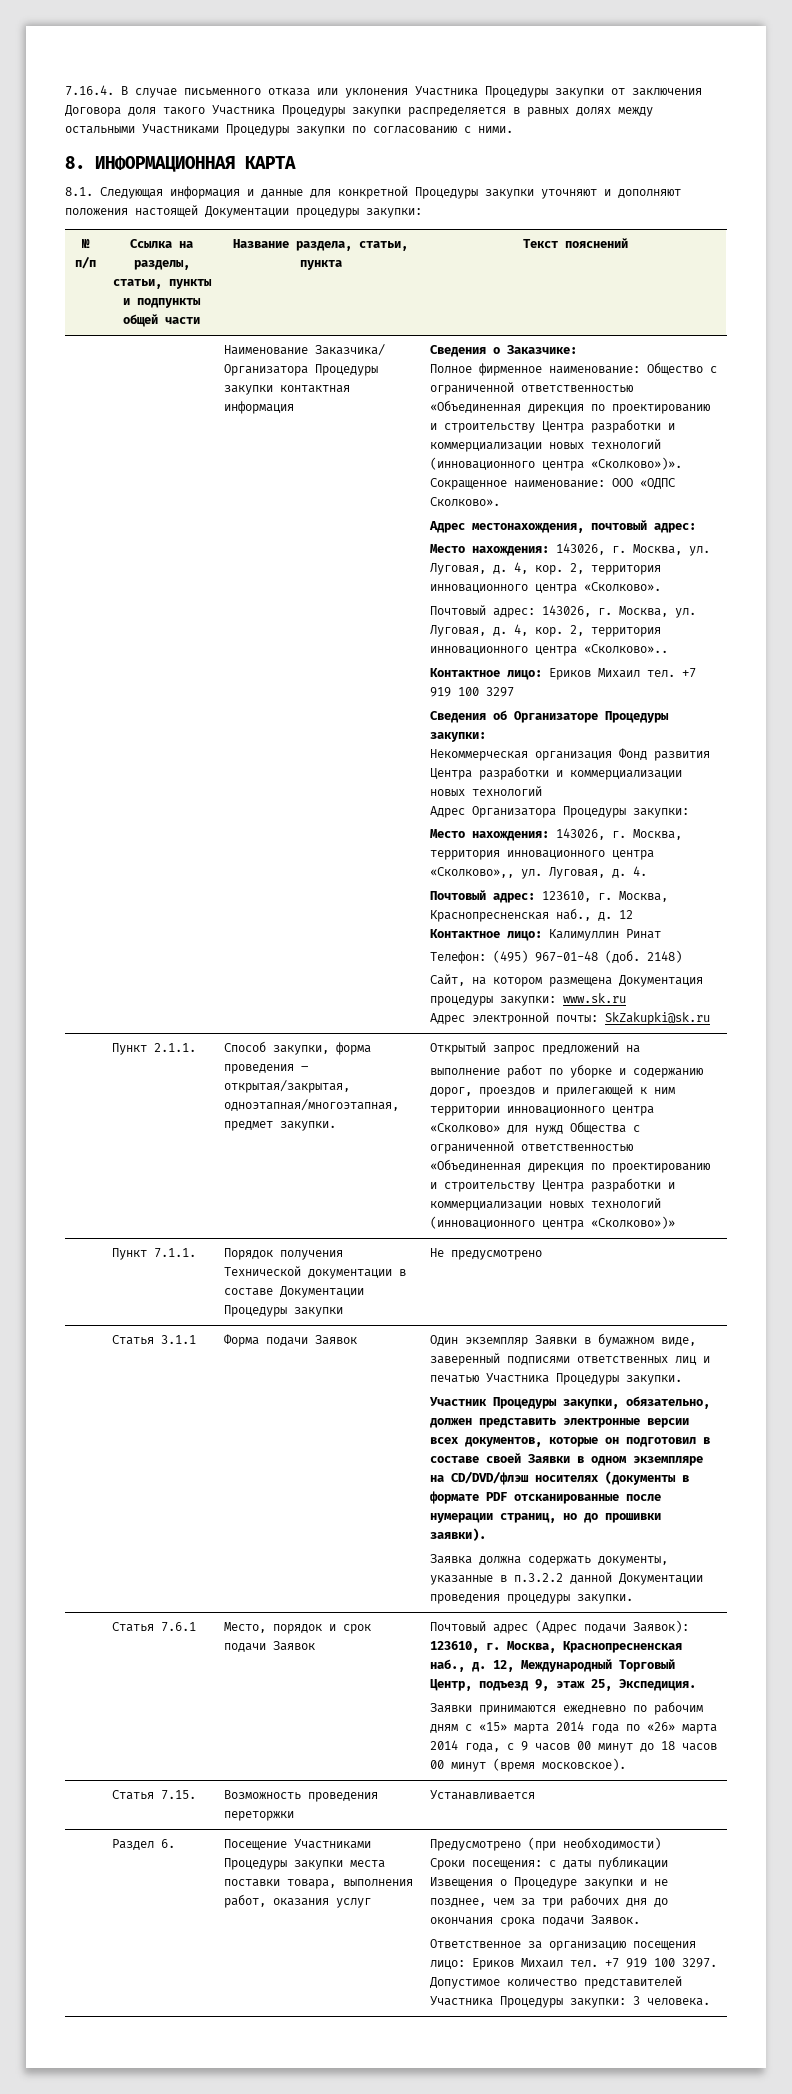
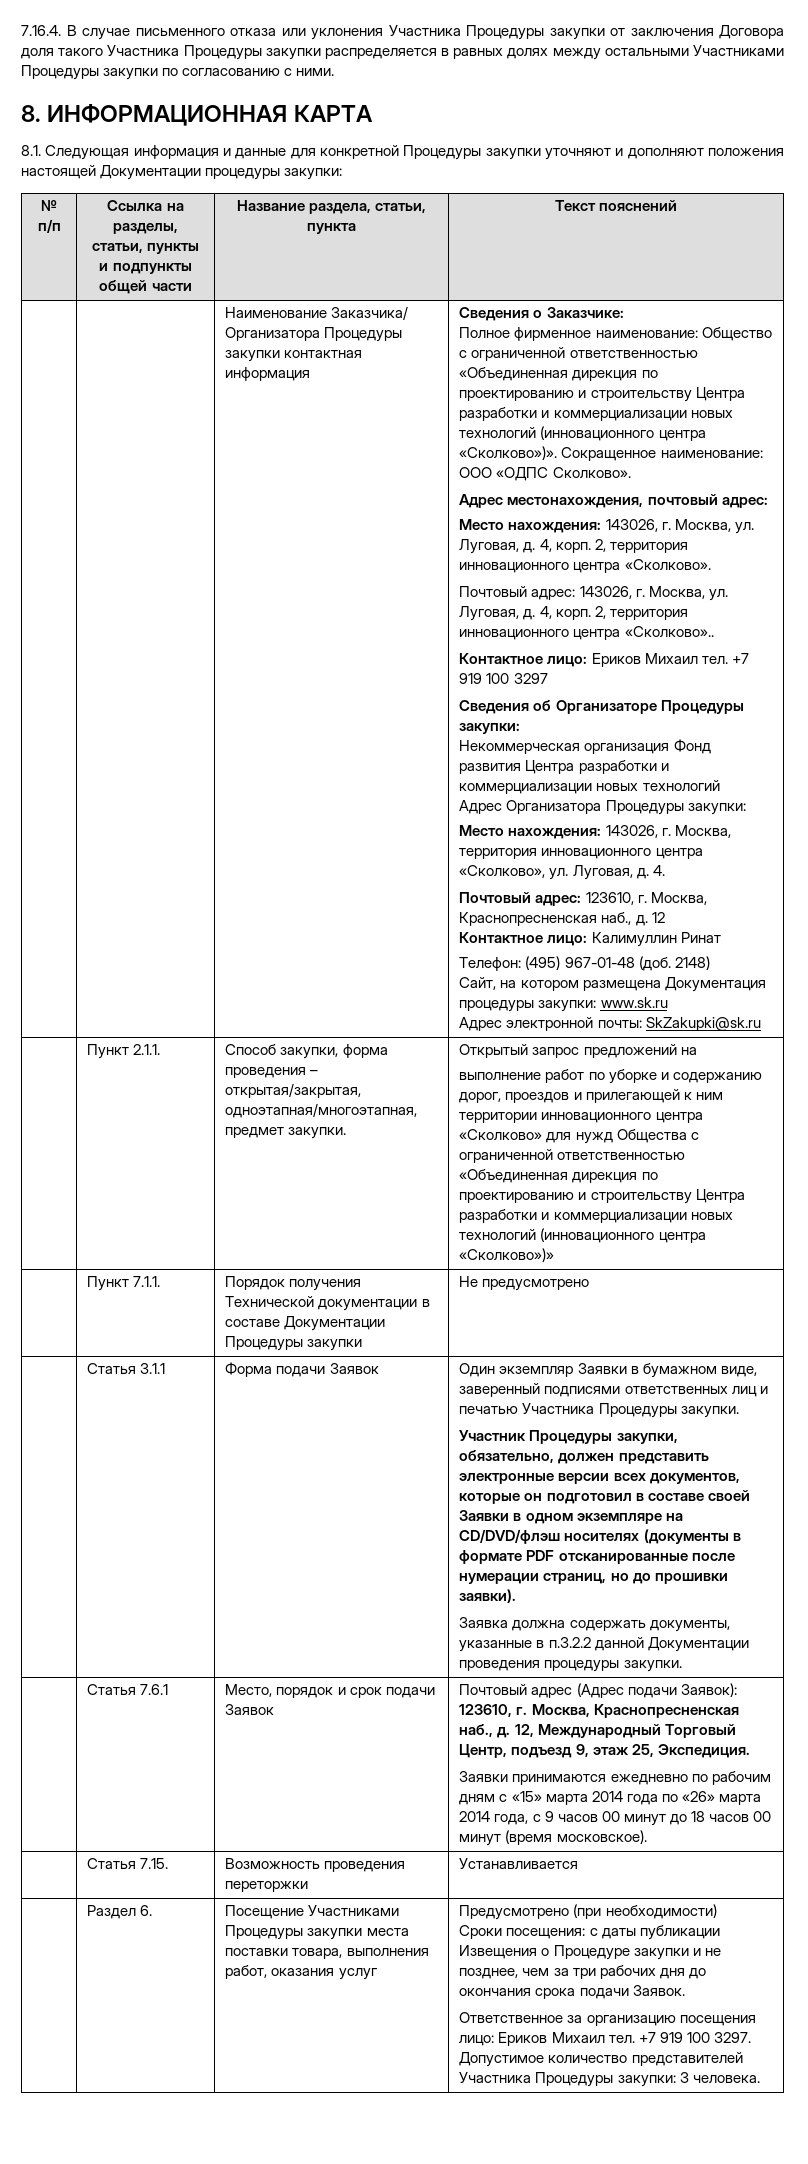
[535,565,564,575] кор. -> [555,542,591,553] корп.
[535,627,564,637] кор. -> [555,609,591,620] корп.
[430,867,515,878] «Сколково»,, -> [459,865,546,878] «Сколково»,

